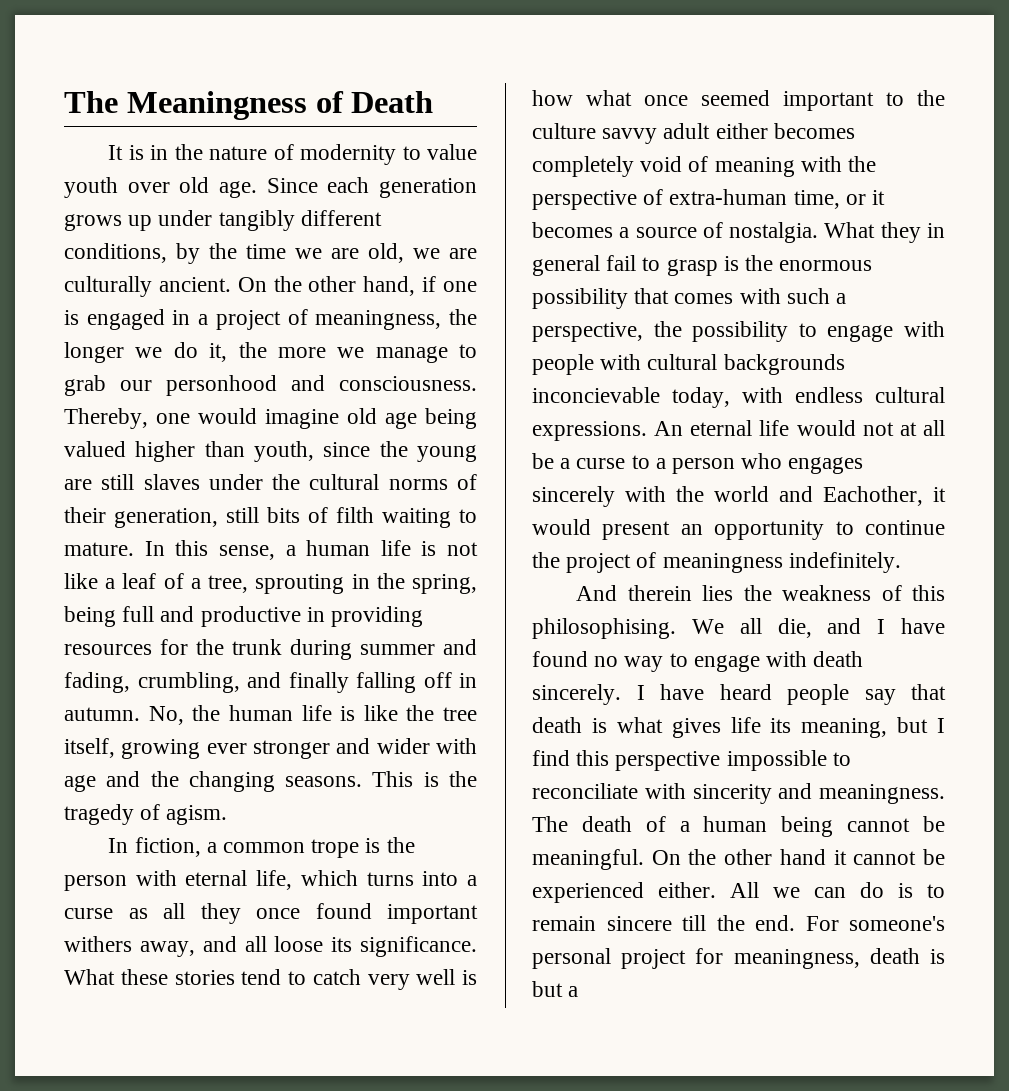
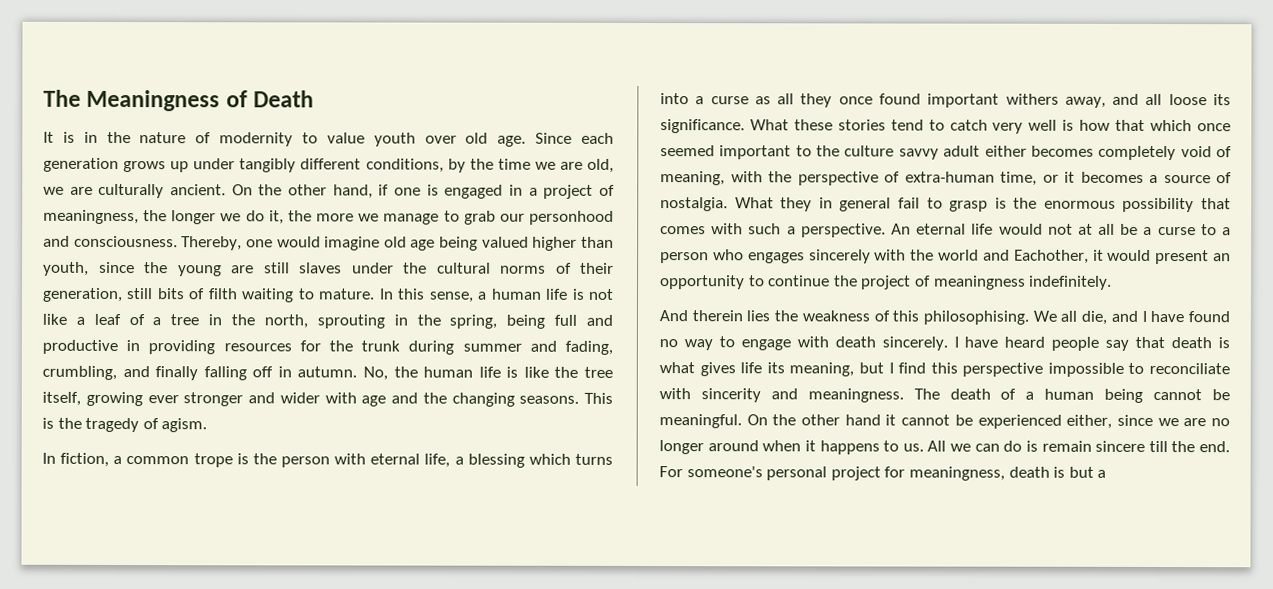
[208,575,249,593] tree, -> [170,314,308,329] tree in the north,
(293, 880) none -> [454,453,525,468] a blessing
[586,90,632,106] what -> [1115,119,1193,132] that which
[714,157,795,177] meaning -> [660,171,725,186] meaning,
[532,321,945,342] [532,354,845,375] [532,387,945,408] [532,421,647,441] perspective, the possibility to engage with people with cultural backgrounds inconcievable today, with endless cultural expressions. -> [800,223,886,238] perspective.
[658,882,716,898] either. -> [1066,414,1230,429] [659,440,924,455] either, since we are no longer around when it happens to us.
[927,884,945,898] to -> (1038, 446) none

